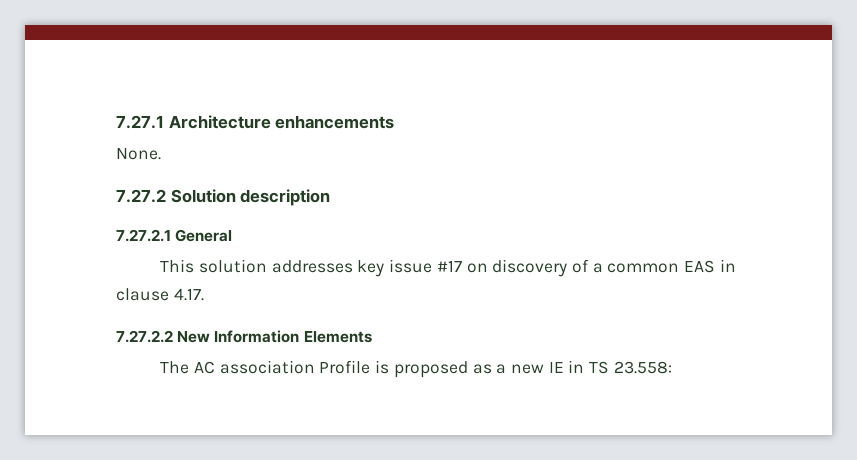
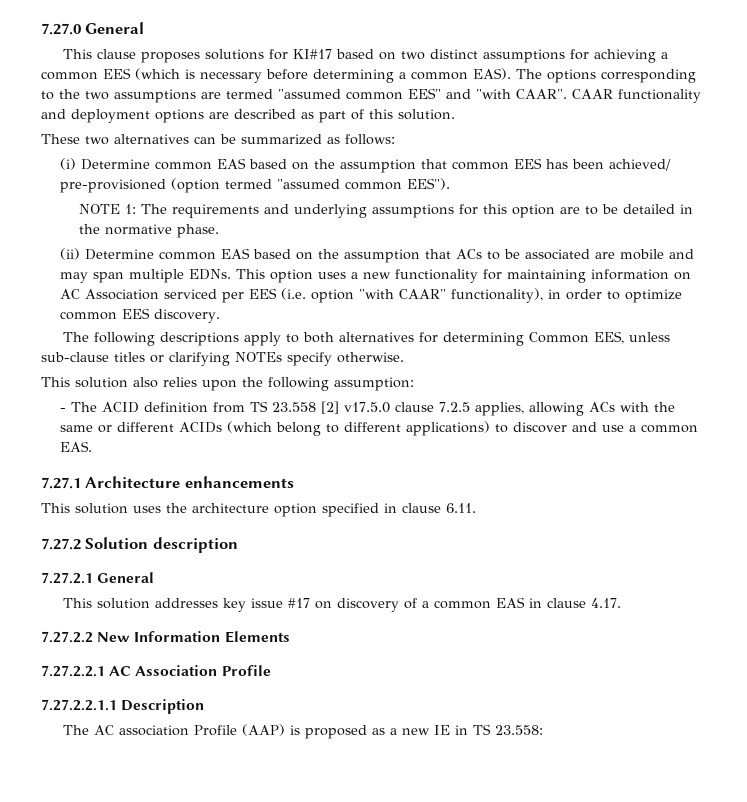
[116,115,395,129] [116,148,161,160] 7.27.1 Architecture enhancements // None. -> [41,22,145,35] [62,49,668,63] [41,68,696,83] [41,88,701,103] [41,109,455,123] [41,134,395,145] [59,158,671,173] [59,178,450,193] [78,204,693,218] [78,224,219,238] [59,248,694,263] [59,269,691,283] [59,288,682,303] [59,308,220,323] [62,331,670,346] [41,352,404,366] [41,377,414,391] [59,401,675,416] [59,421,698,436] [59,441,92,452] [41,476,294,489] [41,503,476,517] 7.27.0 General // This clause proposes solutions for KI#17 based on two distinct assumptions for achieving a common EES (which is necessary before determining a common EAS). The options corresponding to the two assumptions are termed "assumed common EES" and "with CAAR". CAAR functionality and deployment options are described as part of this solution. // These two alternatives can be summarized as follows: // (i) Determine common EAS based on the assumption that common EES has been achieved/ pre-provisioned (option termed "assumed common EES"). // NOTE 1: The requirements and underlying assumptions for this option are to be detailed in the normative phase. // (ii) Determine common EAS based on the assumption that ACs to be associated are mobile and may span multiple EDNs. This option uses a new functionality for maintaining information on AC Association serviced per EES (i.e. option "with CAAR" functionality), in order to optimize common EES discovery. // The following descriptions apply to both alternatives for determining Common EES, unless sub-clause titles or clarifying NOTEs specify otherwise. // This solution also relies upon the following assumption: // - The ACID definition from TS 23.558 [2] v17.5.0 clause 7.2.5 applies, allowing ACs with the same or different ACIDs (which belong to different applications) to discover and use a common EAS. // 7.27.1 Architecture enhancements // This solution uses the architecture option specified in clause 6.11.
(372, 337) none -> [41,665,271,677] [41,699,205,714] // 7.27.2.2.1 AC Association Profile // 7.27.2.2.1.1 Description
(371, 367) none -> [241,724,285,736] (AAP)

